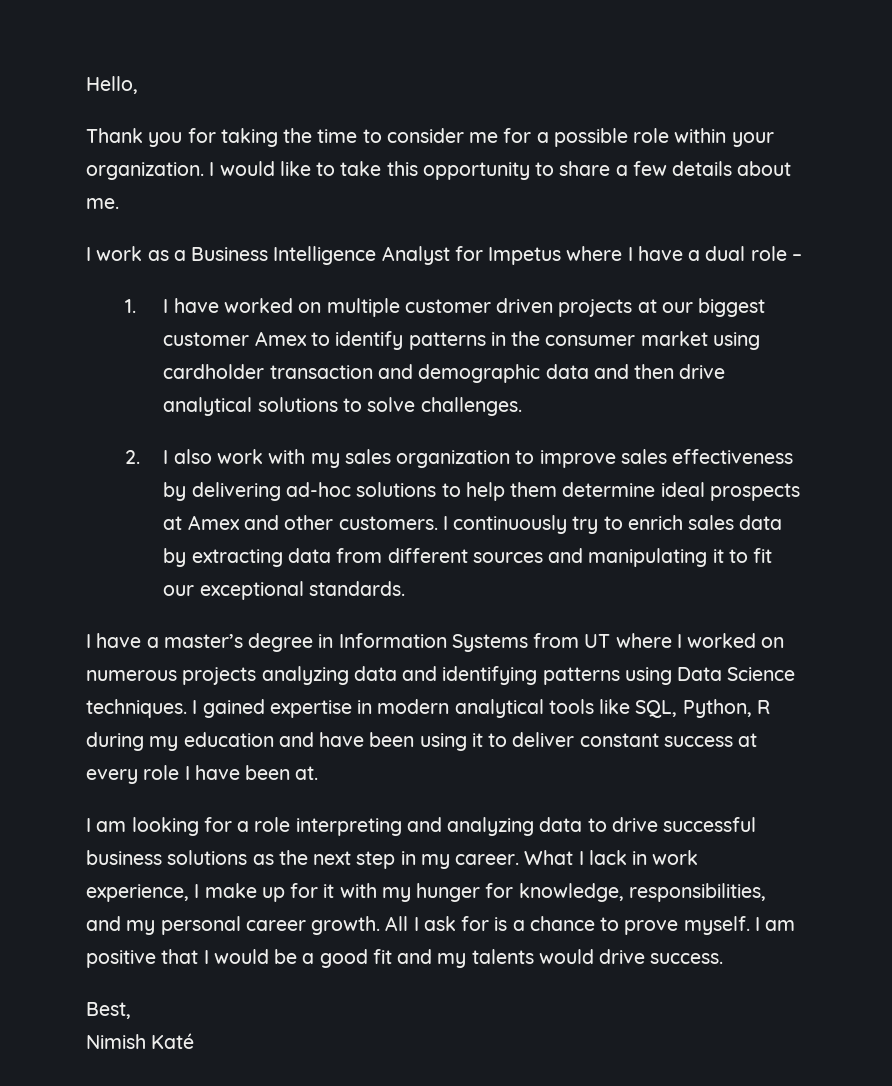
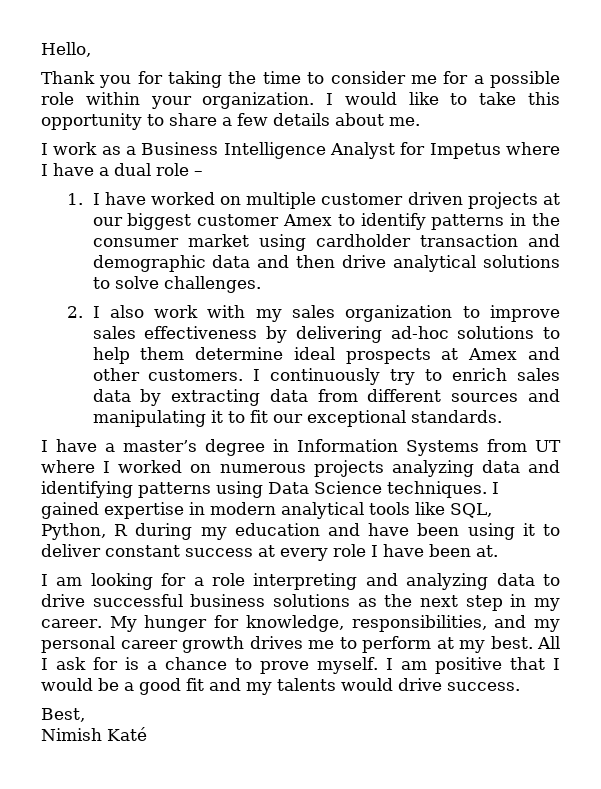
[524,850,699,865] [86,883,411,902] What I lack in work experience, I make up for it with my -> [109,616,137,632] My
[311,916,381,935] growth. -> [182,636,533,653] growth drives me to perform at my best.

